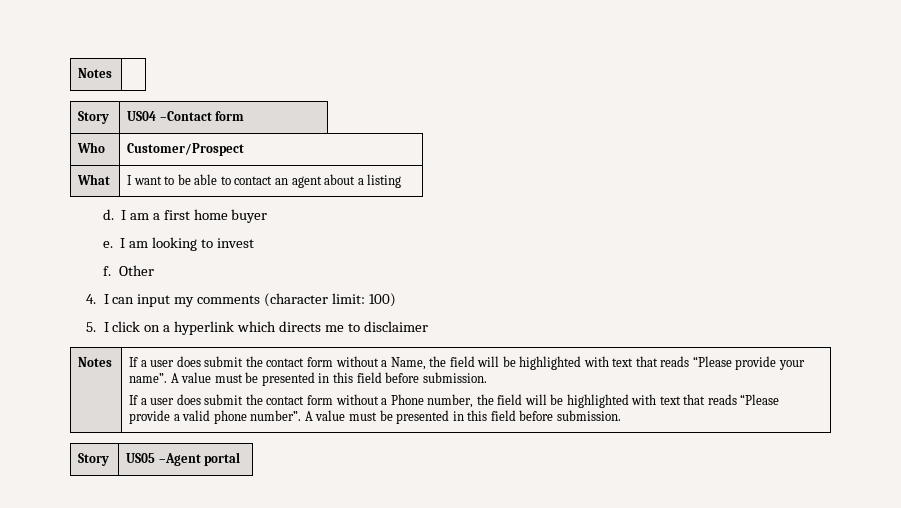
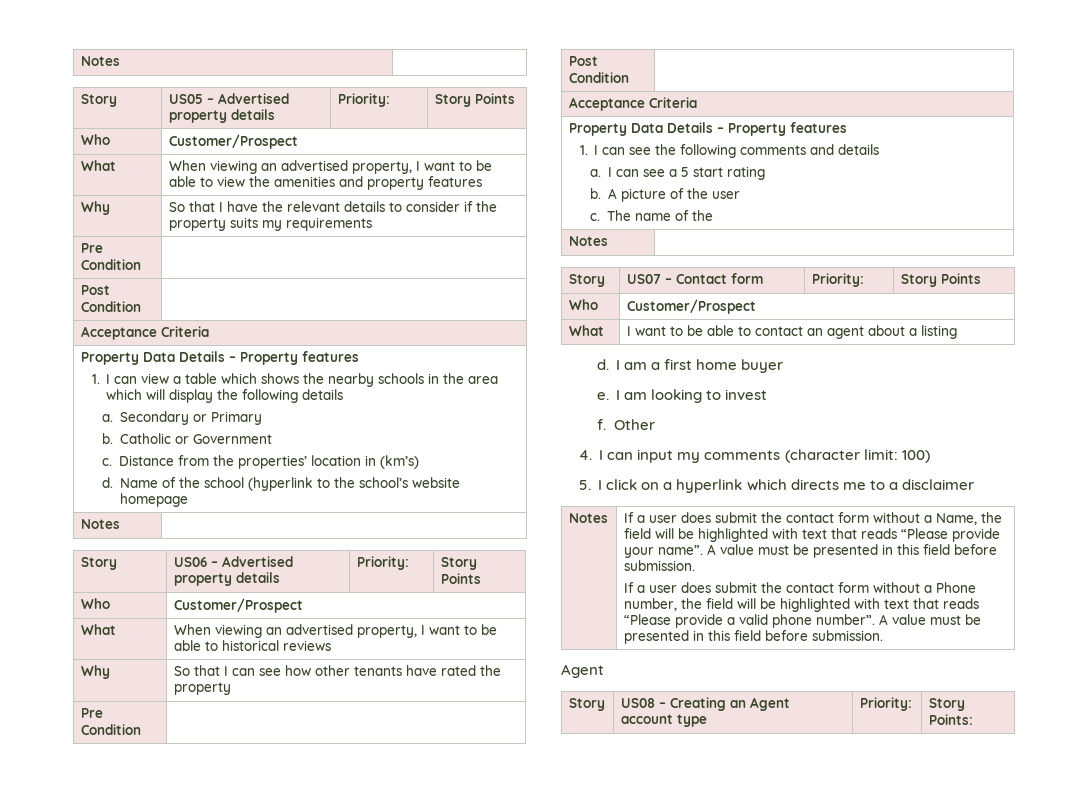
[78,68,113,78] [78,111,110,124] [127,111,245,121] Notes | // Story | US04 –Contact form -> [80,56,120,66] [80,94,117,107] [168,93,289,104] [168,109,275,123] [337,93,390,107] [434,93,515,107] [80,134,110,145] [168,134,298,149] [80,160,116,171] [168,160,492,174] [168,176,482,190] [80,201,110,215] [168,201,497,212] [168,217,372,231] [80,243,103,253] [80,259,141,270] [80,285,110,295] [80,301,141,312] [80,326,209,340] [80,351,359,365] [91,373,499,387] [106,389,344,403] [102,411,263,425] [102,433,273,444] [102,455,420,469] [102,477,461,491] [120,493,189,507] [80,519,120,529] [80,557,117,570] [173,556,293,567] [173,572,280,586] [356,556,409,570] [440,557,477,570] [440,573,481,584] [80,598,110,609] [173,598,303,613] [80,624,116,635] [173,624,497,638] [173,640,331,651] [80,665,110,679] [173,665,501,676] [173,682,231,695] [80,708,103,718] [80,724,141,735] [568,56,598,66] [568,72,629,83] [568,97,697,111] [568,122,847,136] [579,144,880,158] [590,166,766,180] [590,188,741,202] [590,210,714,221] [568,236,608,246] [568,274,605,287] [626,273,763,284] [811,273,864,287] [900,273,981,287] Notes | // Story | US05 – Advertised property details | Priority: | Story Points // Who | Customer/Prospect // What | When viewing an advertised property, I want to be able to view the amenities and property features // Why | So that I have the relevant details to consider if the property suits my requirements // Pre Condition | // Post Condition | // Acceptance Criteria // Property Data Details – Property features // 1. I can view a table which shows the nearby schools in the area which will display the following details // a. Secondary or Primary // b. Catholic or Government // c. Distance from the properties’ location in (km’s) // d. Name of the school (hyperlink to the school’s website homepage // Notes | // Story | US06 – Advertised property details | Priority: | Story Points // Who | Customer/Prospect // What | When viewing an advertised property, I want to be able to historical reviews // Why | So that I can see how other tenants have rated the property // Pre Condition | // Post Condition | // Acceptance Criteria // Property Data Details – Property features // 1. I can see the following comments and details // a. I can see a 5 start rating // b. A picture of the user // c. The name of the // Notes | // Story | US07 – Contact form | Priority: | Story Points
(360, 327) none -> [888,482,898,490] a
[78,453,110,466] [126,452,241,466] // Story | US05 –Agent portal -> [561,664,604,678] [568,698,605,711] [620,697,790,711] [620,714,707,727] [859,697,912,711] [928,698,965,711] [928,714,973,725] // Agent // Story | US08 – Creating an Agent account type | Priority: | Story Points:

